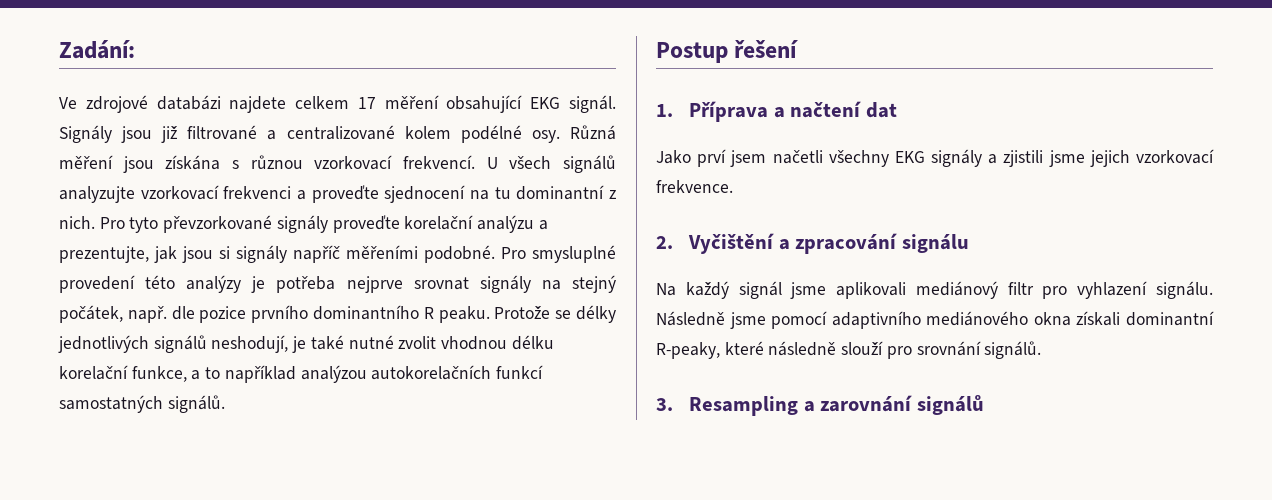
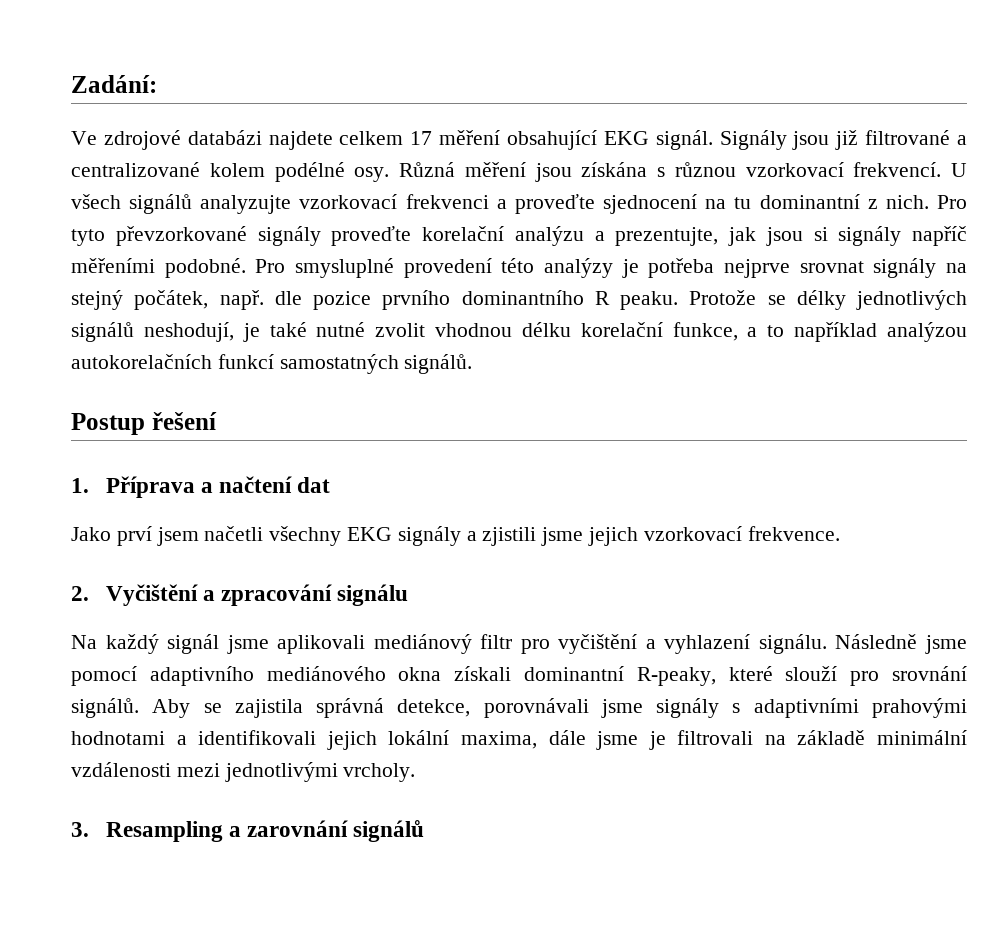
(1068, 292) none -> [558,634,656,654] vyčištění a
[768,341,837,356] následně -> (773, 673) none
(1042, 350) none -> [152,698,967,718] [71,730,968,750] [71,762,416,782] Aby se zajistila správná detekce, porovnávali jsme signály s adaptivními prahovými hodnotami a identifikovali jejich lokální maxima, dále jsme je filtrovali na základě minimální vzdálenosti mezi jednotlivými vrcholy.

